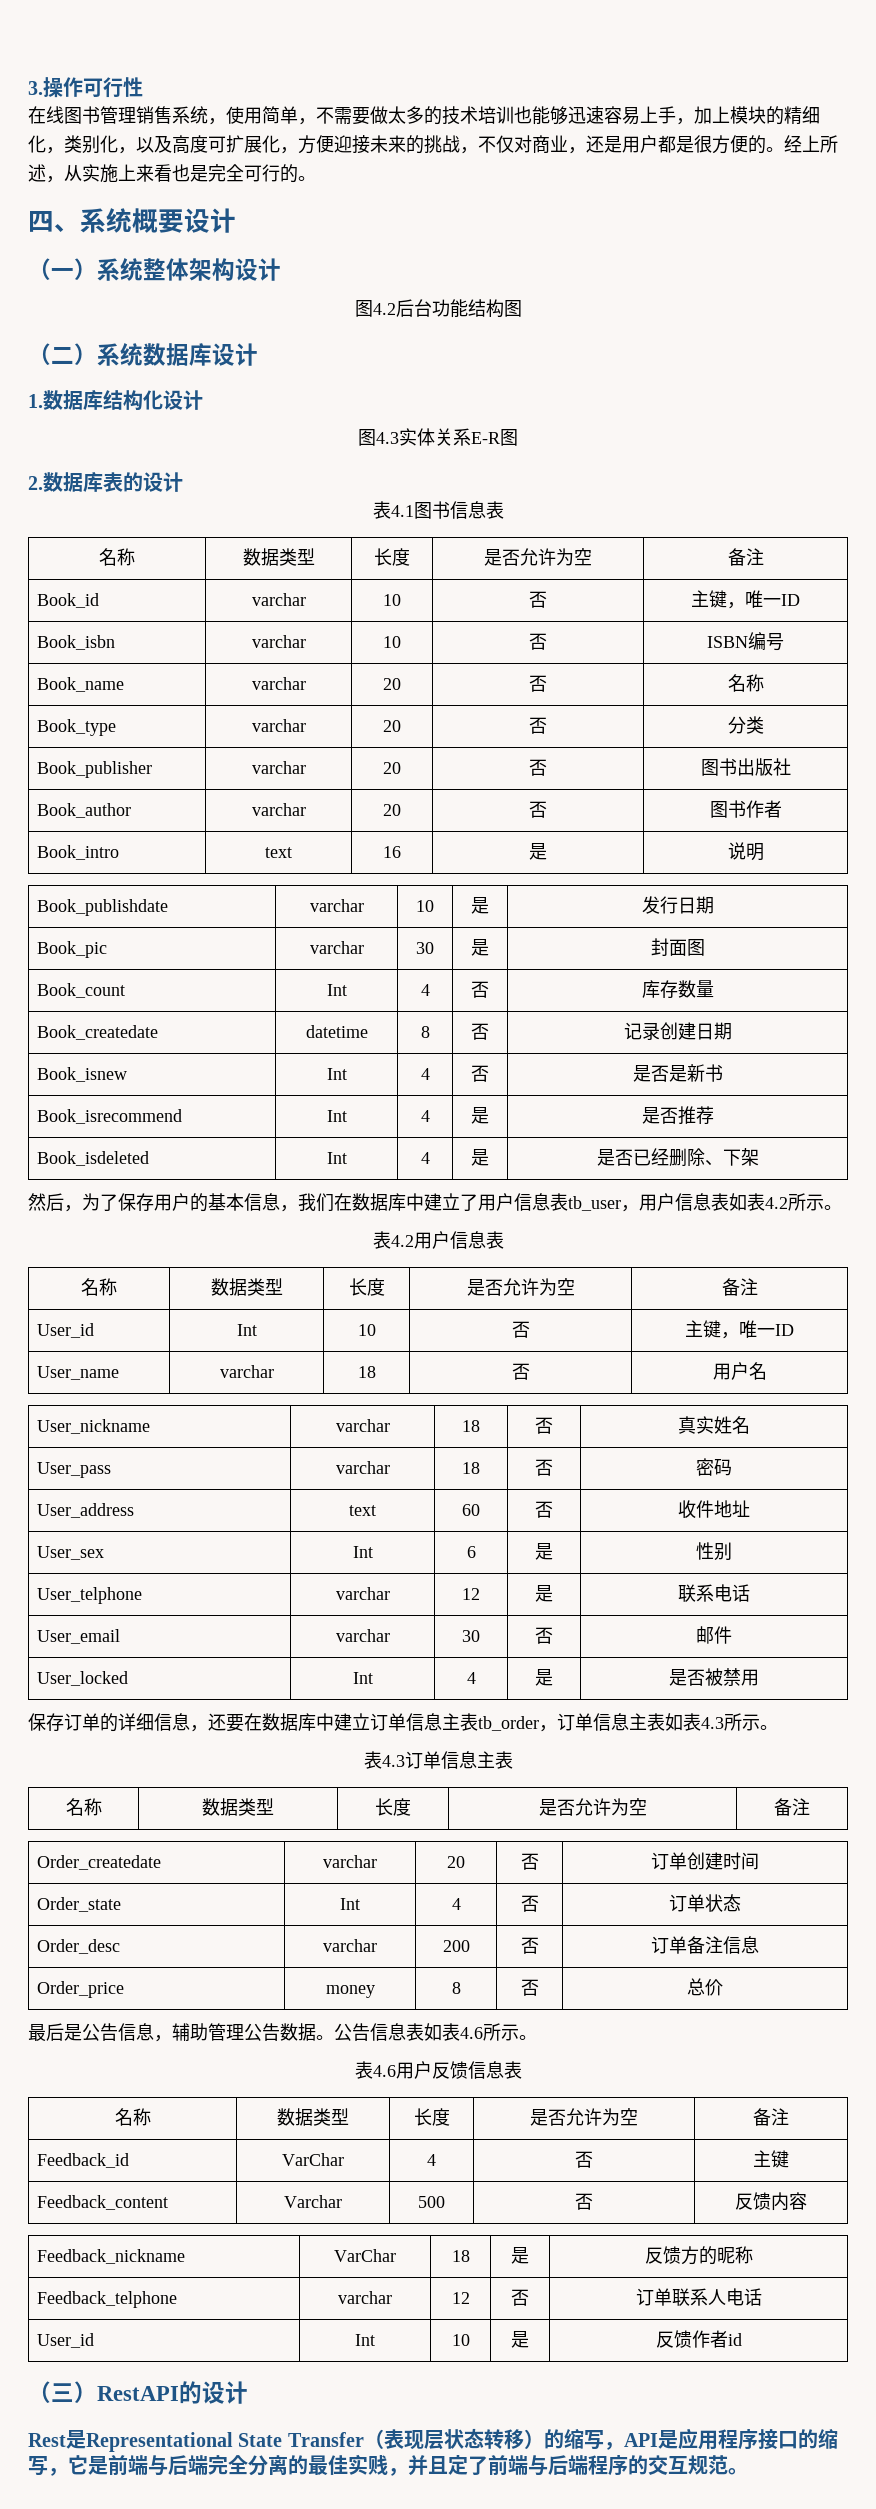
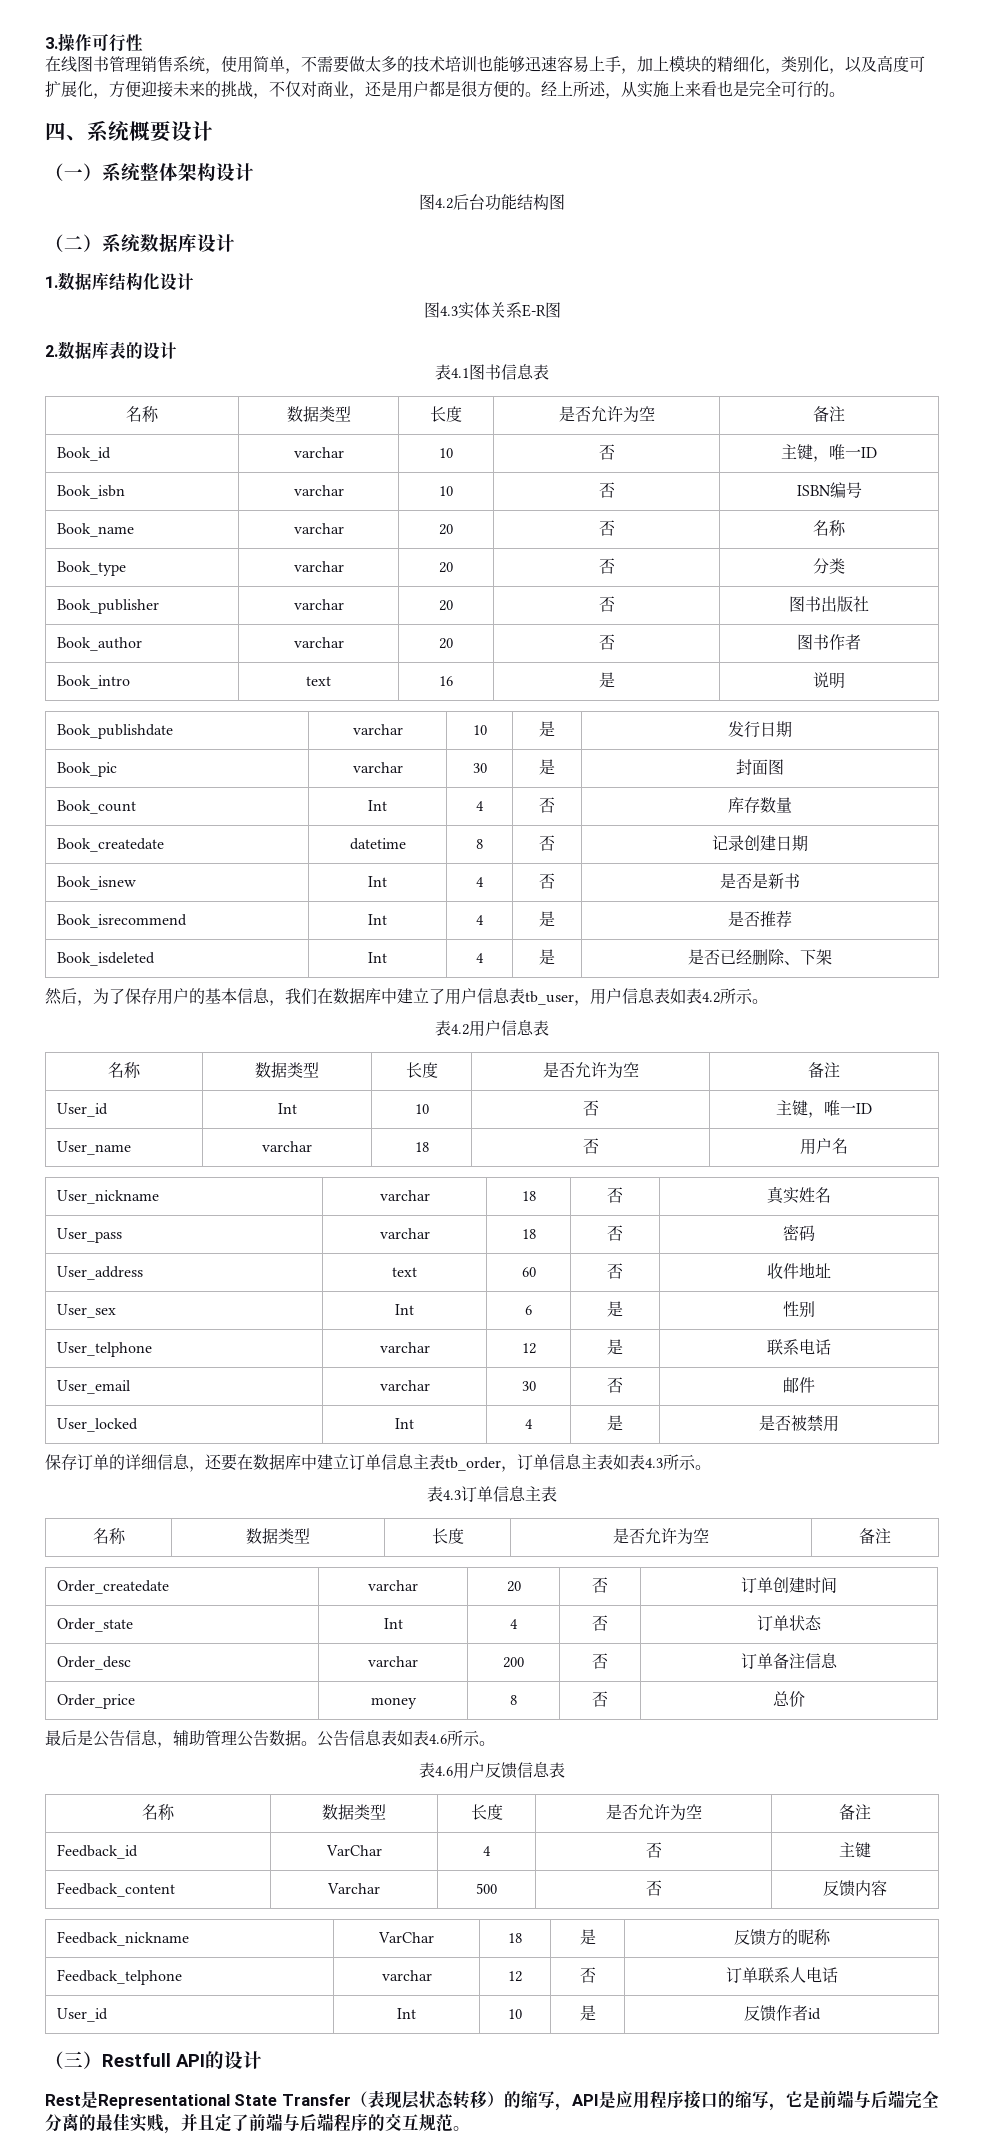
[97,2386,179,2401] RestAPI -> [102,2053,205,2067] Restfull API

